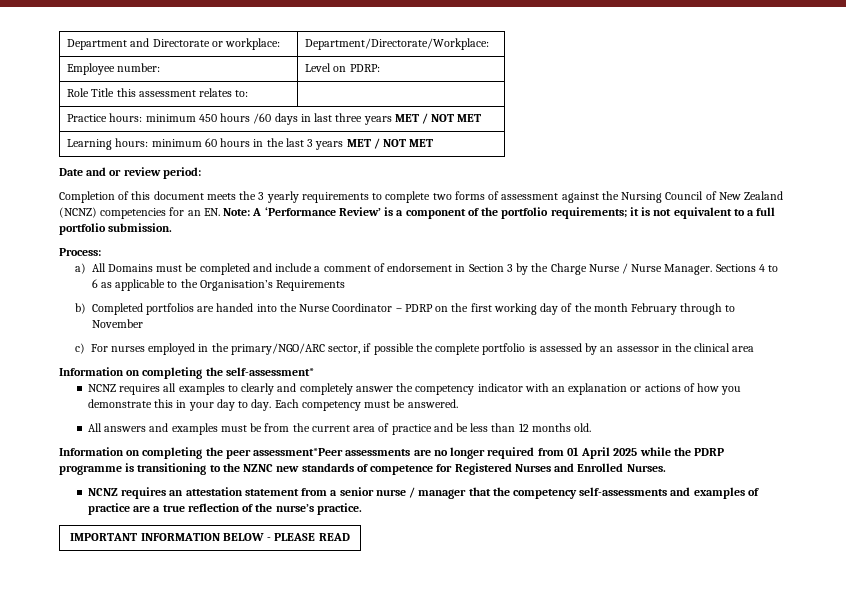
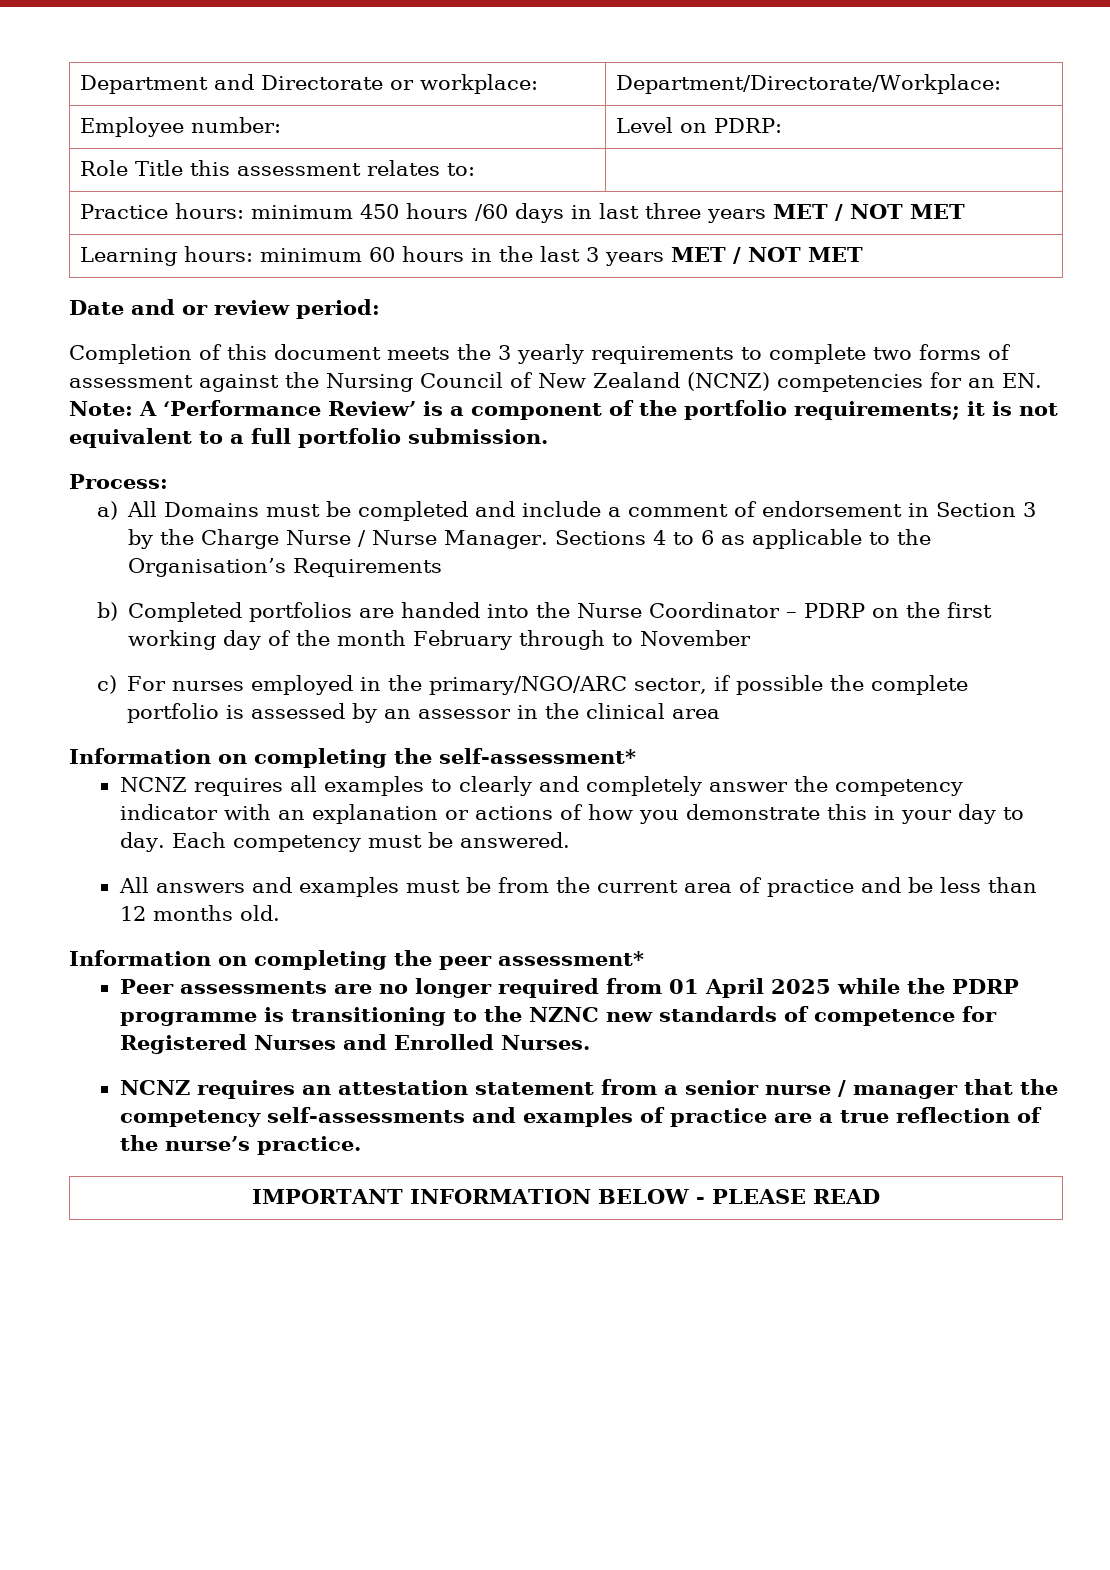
[253,448,344,456] assessment*Peer -> [498,951,644,966] [119,979,174,994] assessment* // Peer

